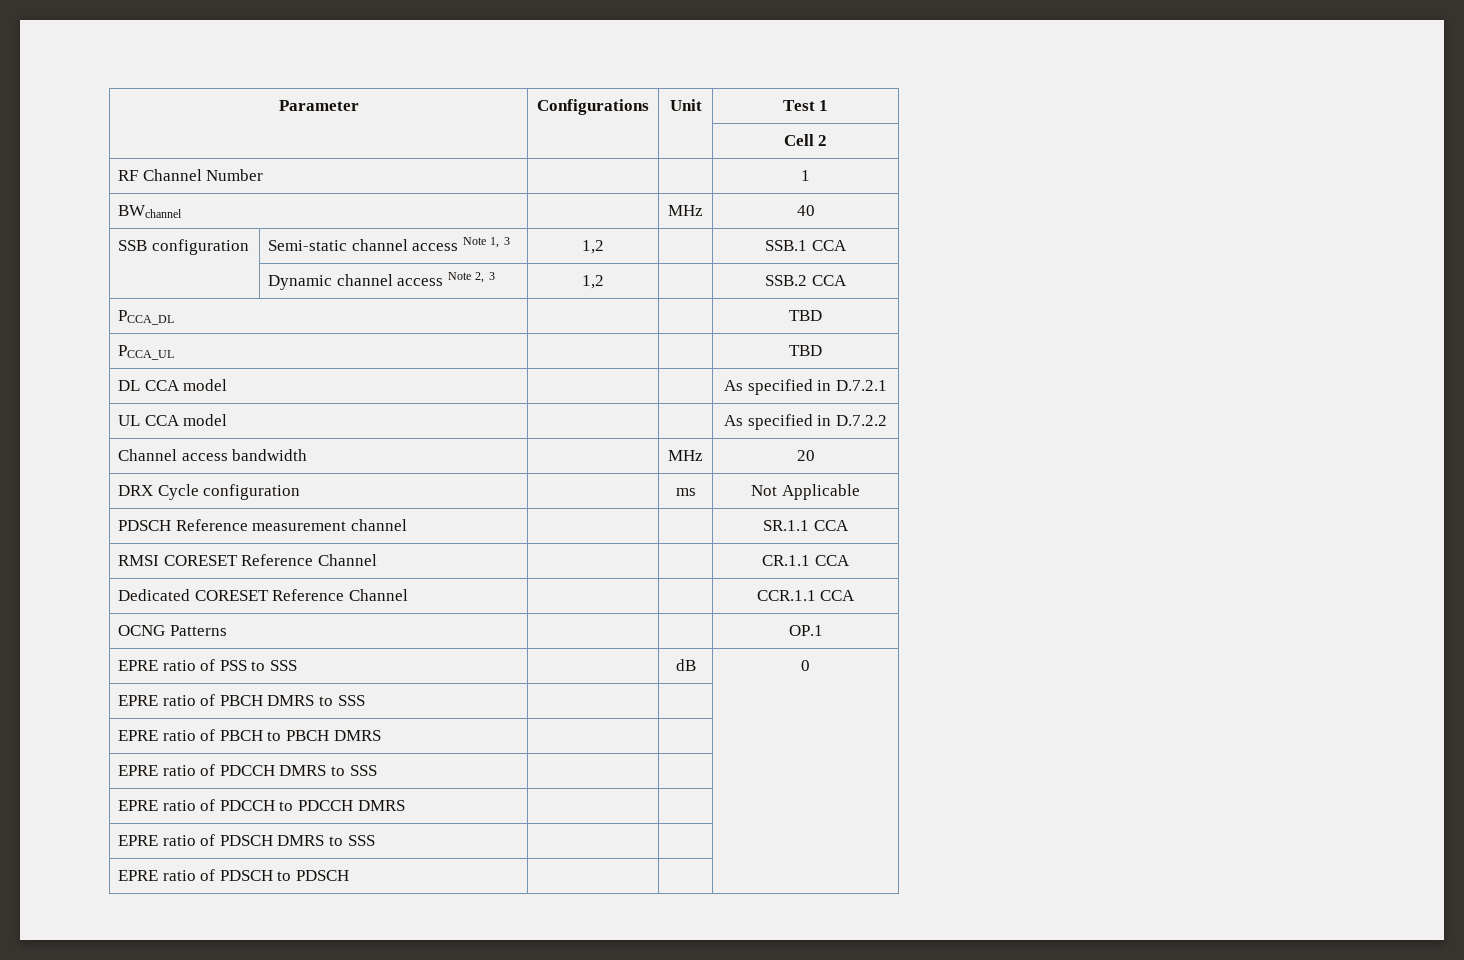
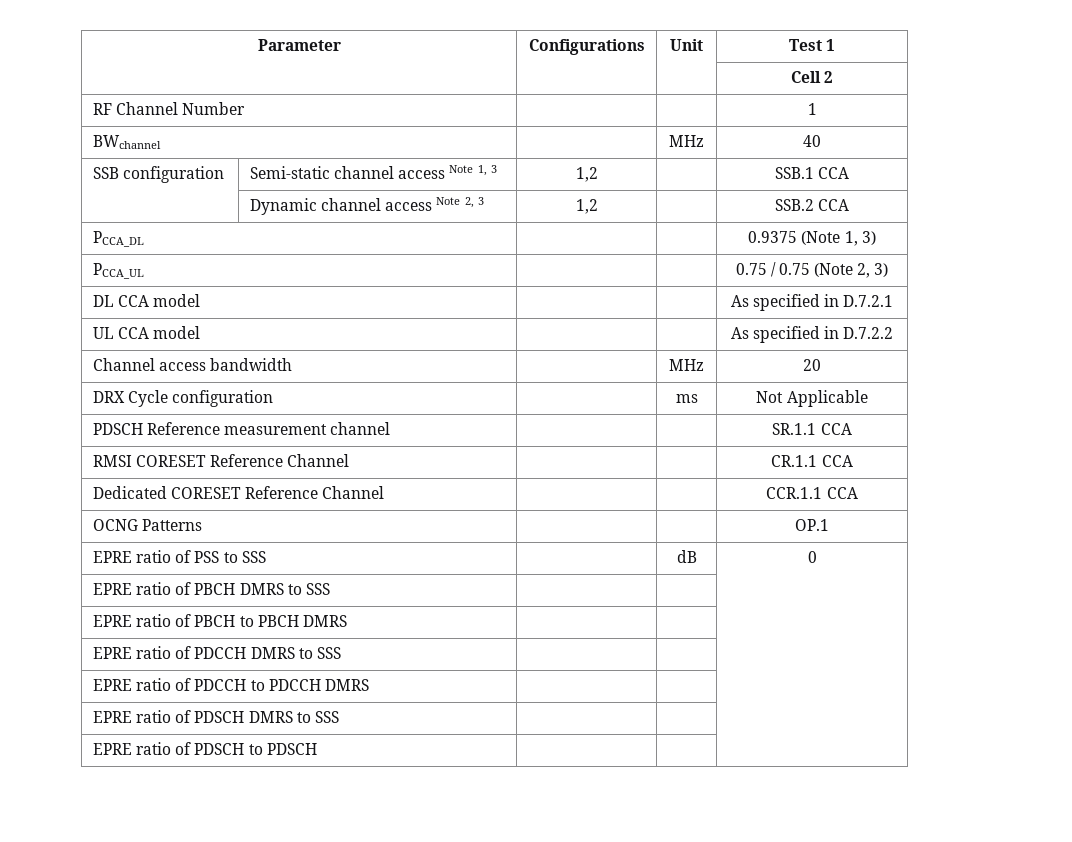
[789,310,822,321] [117,345,174,360] [789,345,822,356] TBD // PCCA_UL | | | TBD -> [748,231,876,246] [92,263,144,279] [735,262,889,278] 0.9375 (Note 1, 3) // PCCA_UL | | | 0.75 / 0.75 (Note 2, 3)

